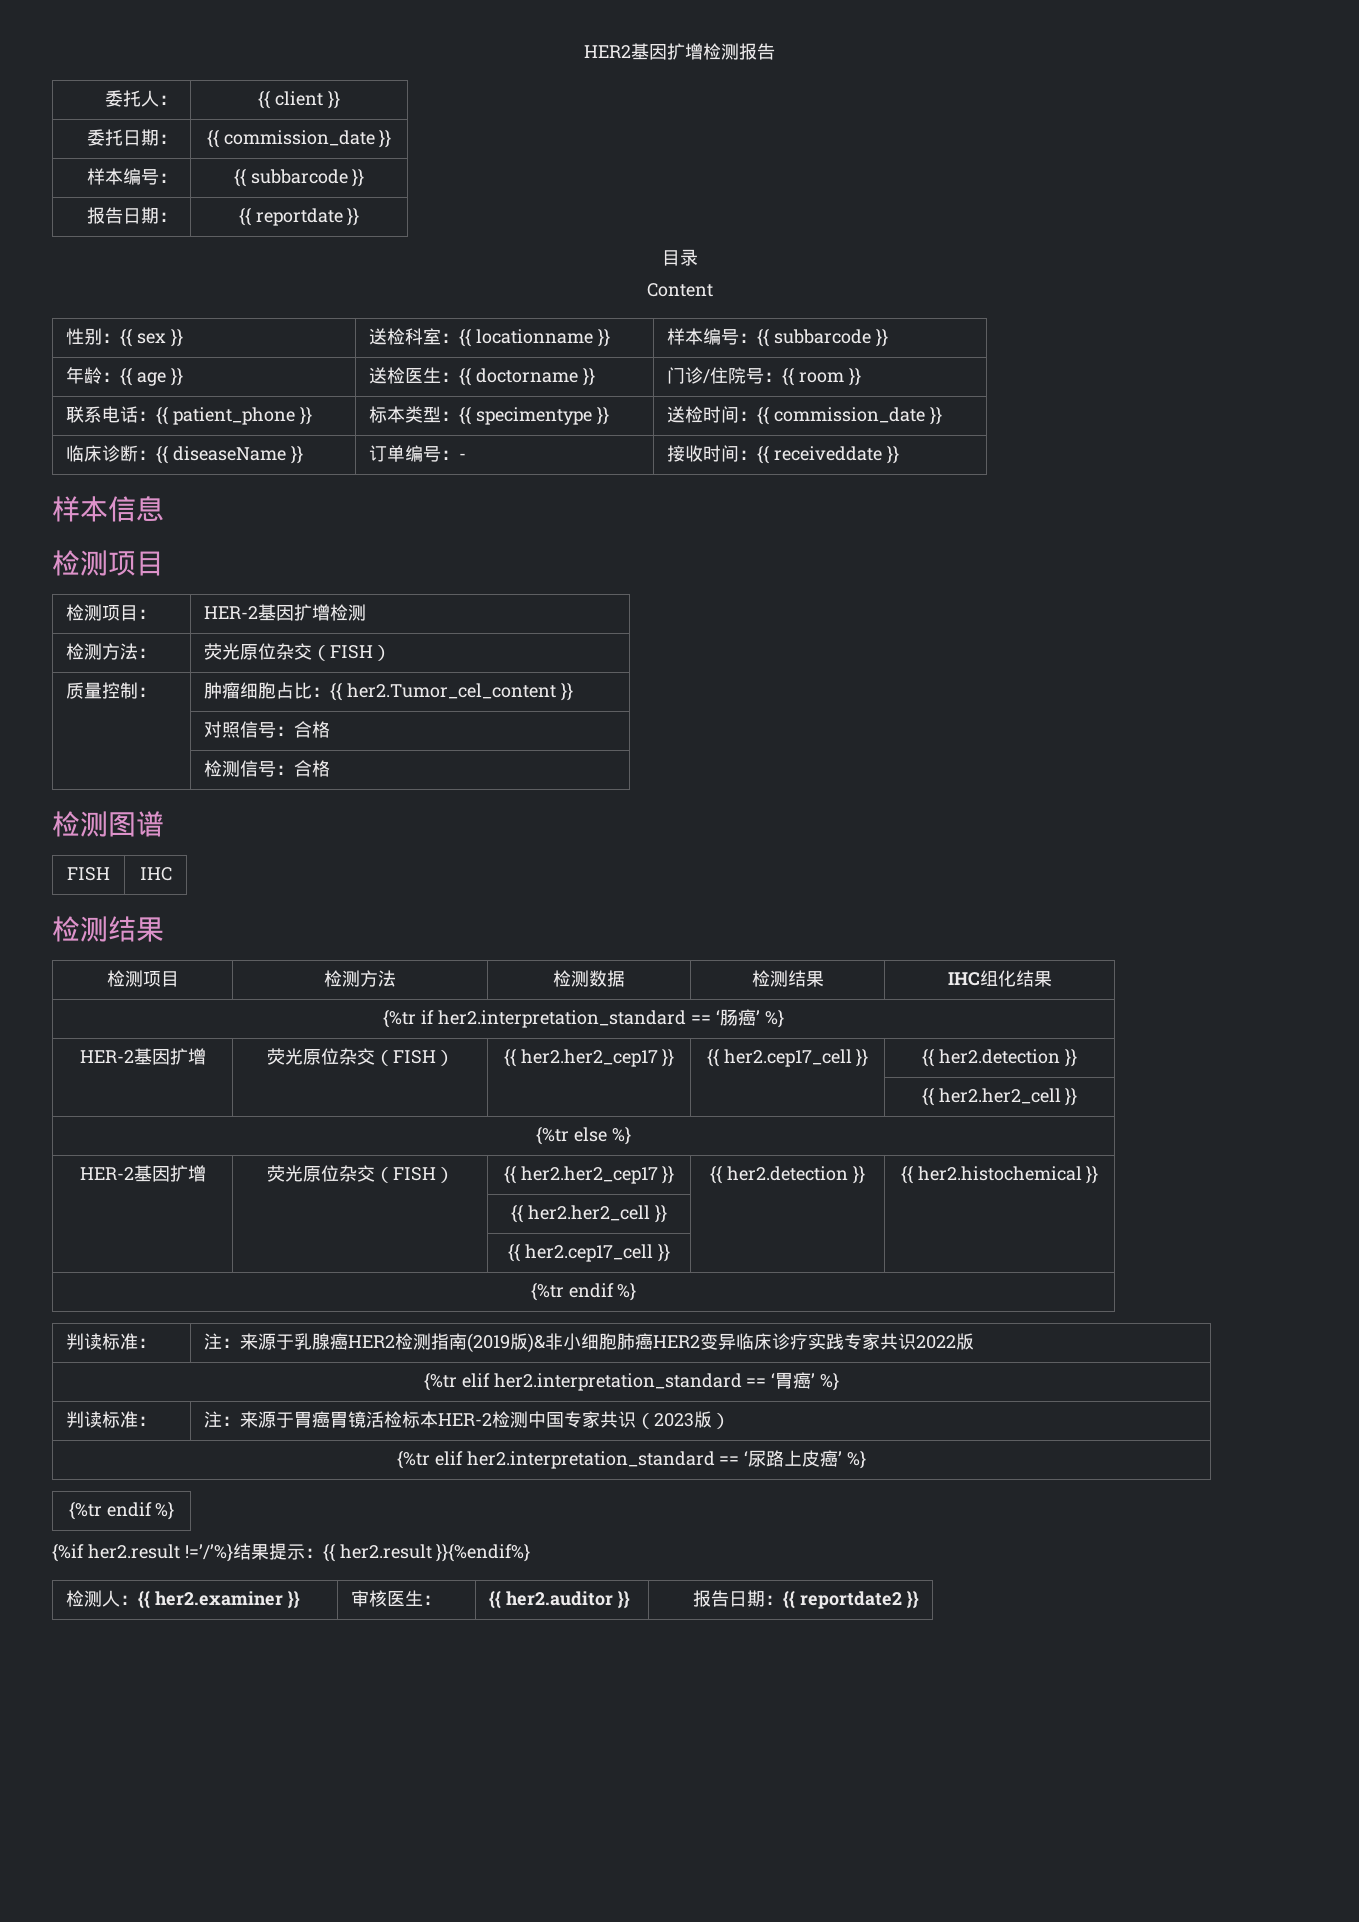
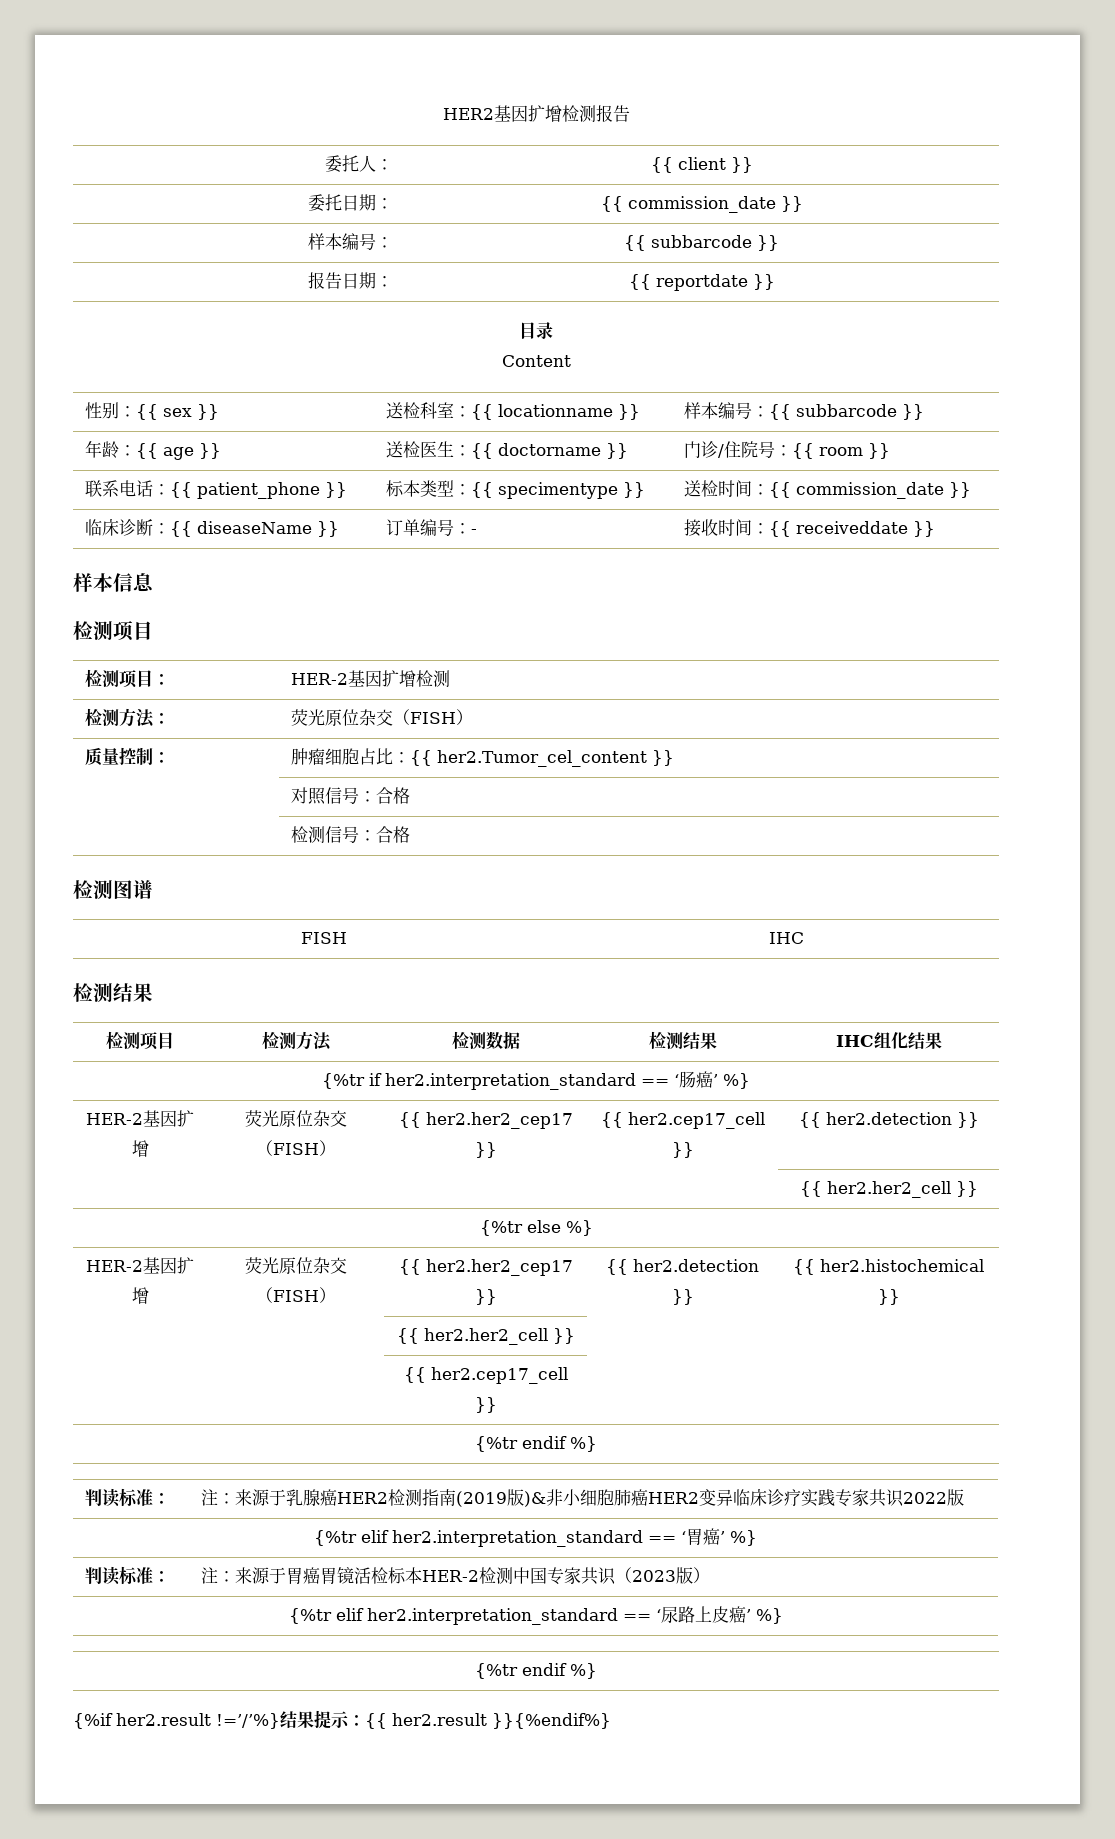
[66,1590,301,1609] [351,1590,442,1607] [489,1590,631,1609] [692,1590,919,1609] // 检测人：{{ her2.examiner }} | 审核医生： | {{ her2.auditor }} | 报告日期：{{ reportdate2 }} -> (611, 1721) none

